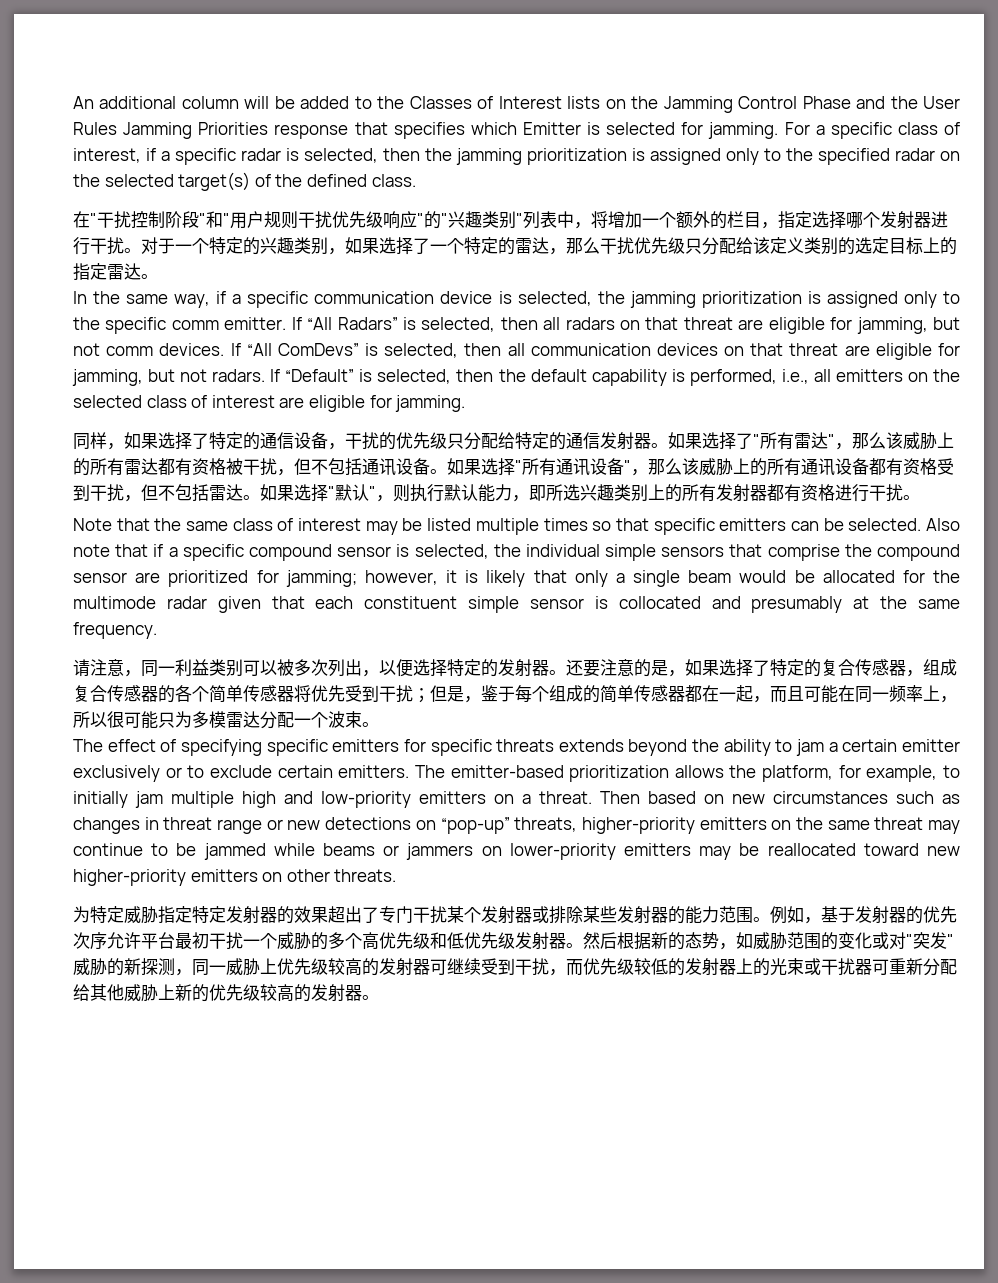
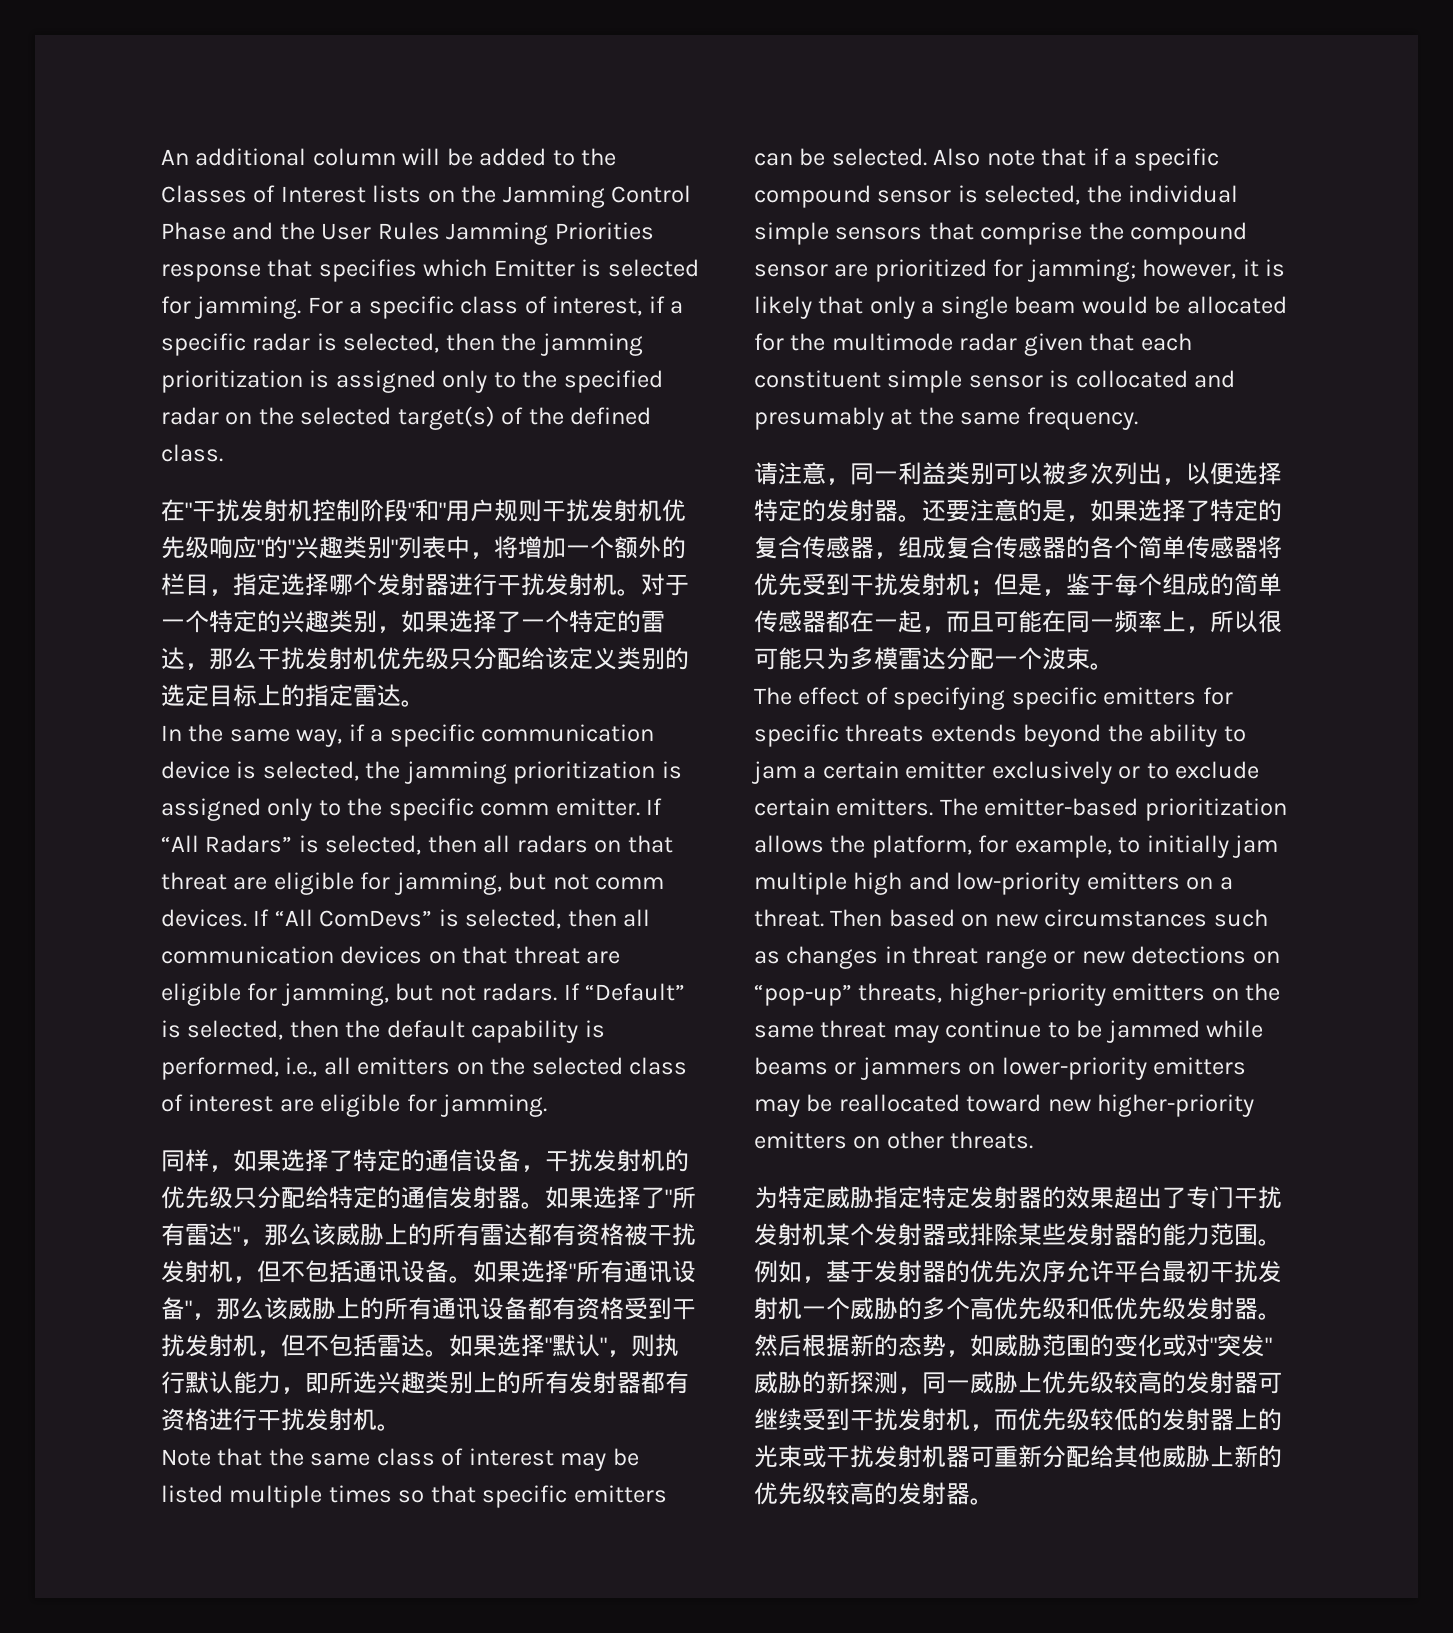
(131, 219) none -> [240,499,312,522] 发射机
(332, 219) none -> [590,499,662,522] 发射机
(124, 245) none -> [545,573,617,596] 发射机
(634, 245) none -> [305,647,377,670] 发射机
(379, 440) none -> [593,1149,665,1172] 发射机
(277, 466) none -> [161,1260,233,1283] 发射机
(124, 492) none -> [185,1334,257,1357] 发射机
(903, 492) none -> [305,1408,377,1431] 发射机
(413, 693) none -> [898,573,970,596] 发射机
(447, 914) none -> [754,1223,826,1246] 发射机
(243, 940) none -> [1258,1260,1282,1283] [754,1297,802,1320] 发射机
(549, 966) none -> [898,1408,970,1431] 发射机
(855, 966) none -> [874,1445,946,1468] 发射机

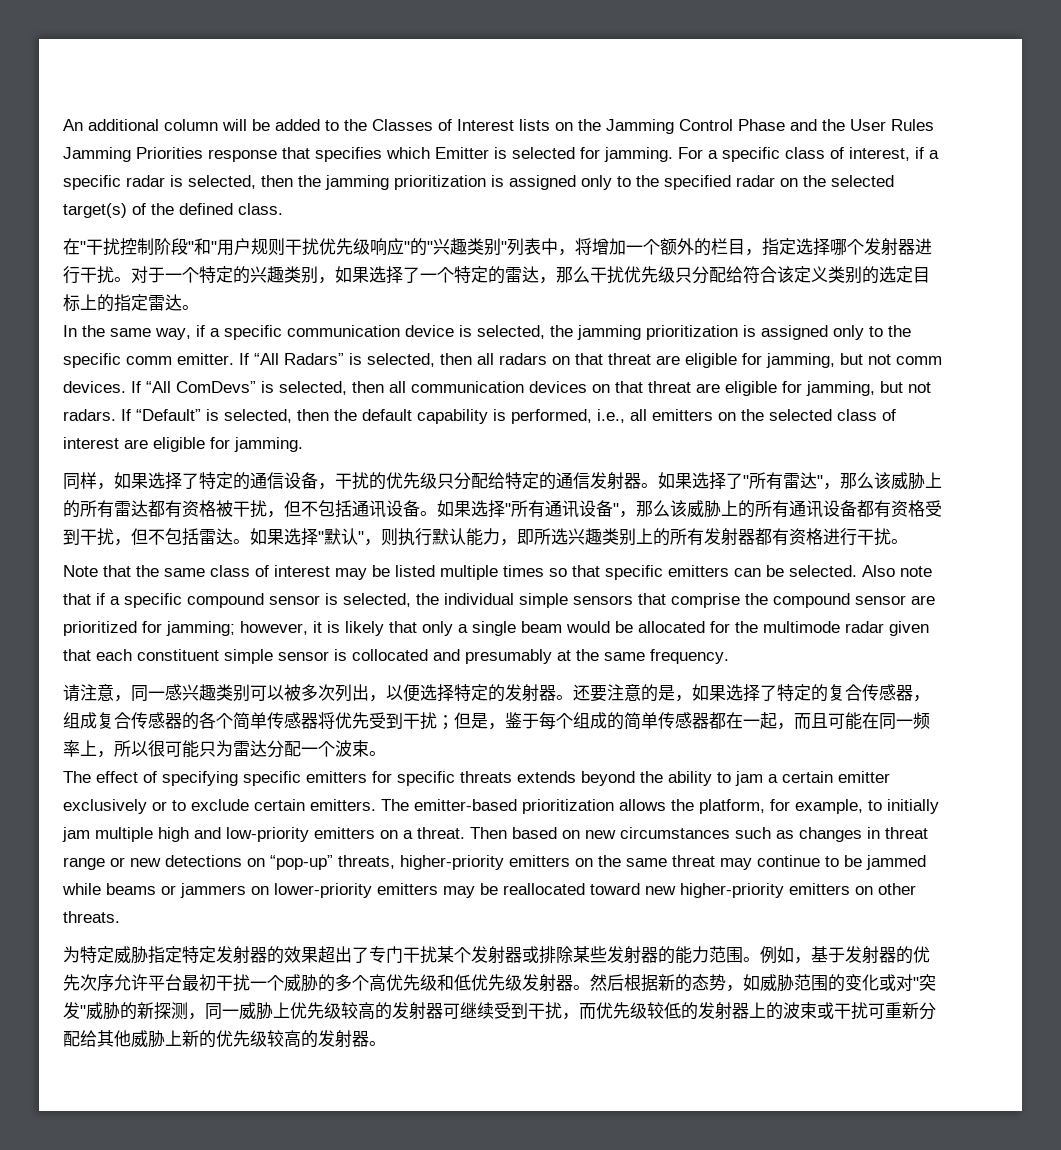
[240,499,312,522] 发射机 -> (120, 246) none
[590,499,662,522] 发射机 -> (319, 246) none
[545,573,617,596] 发射机 -> (114, 274) none
[305,647,545,670] 发射机优先级只分配给 -> [624,266,777,284] 优先级只分配给符合
[593,1149,665,1172] 发射机 -> (369, 480) none
[161,1260,233,1283] 发射机 -> (267, 508) none
[185,1334,257,1357] 发射机 -> (114, 536) none
[305,1408,377,1431] 发射机 -> (891, 536) none
[898,462,946,485] 利益 -> [165,684,216,701] 感兴趣
[898,573,970,596] 发射机 -> (437, 720) none
[850,647,898,670] 多模 -> (233, 748) none
[754,1223,826,1246] 发射机 -> (437, 954) none
[1258,1260,1282,1283] [754,1297,802,1320] 发射机 -> (250, 982) none
[898,1408,970,1431] 发射机 -> (562, 1010) none
[754,1445,778,1468] 光 -> [783,1002,800,1019] 波
[874,1445,970,1468] 发射机器 -> (868, 1010) none

